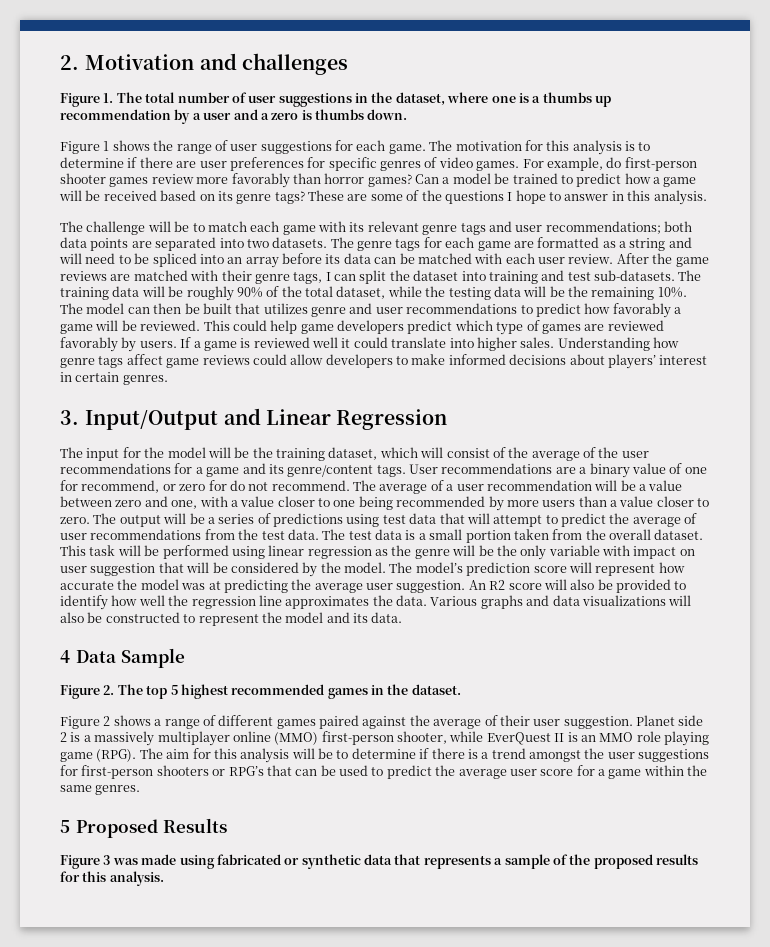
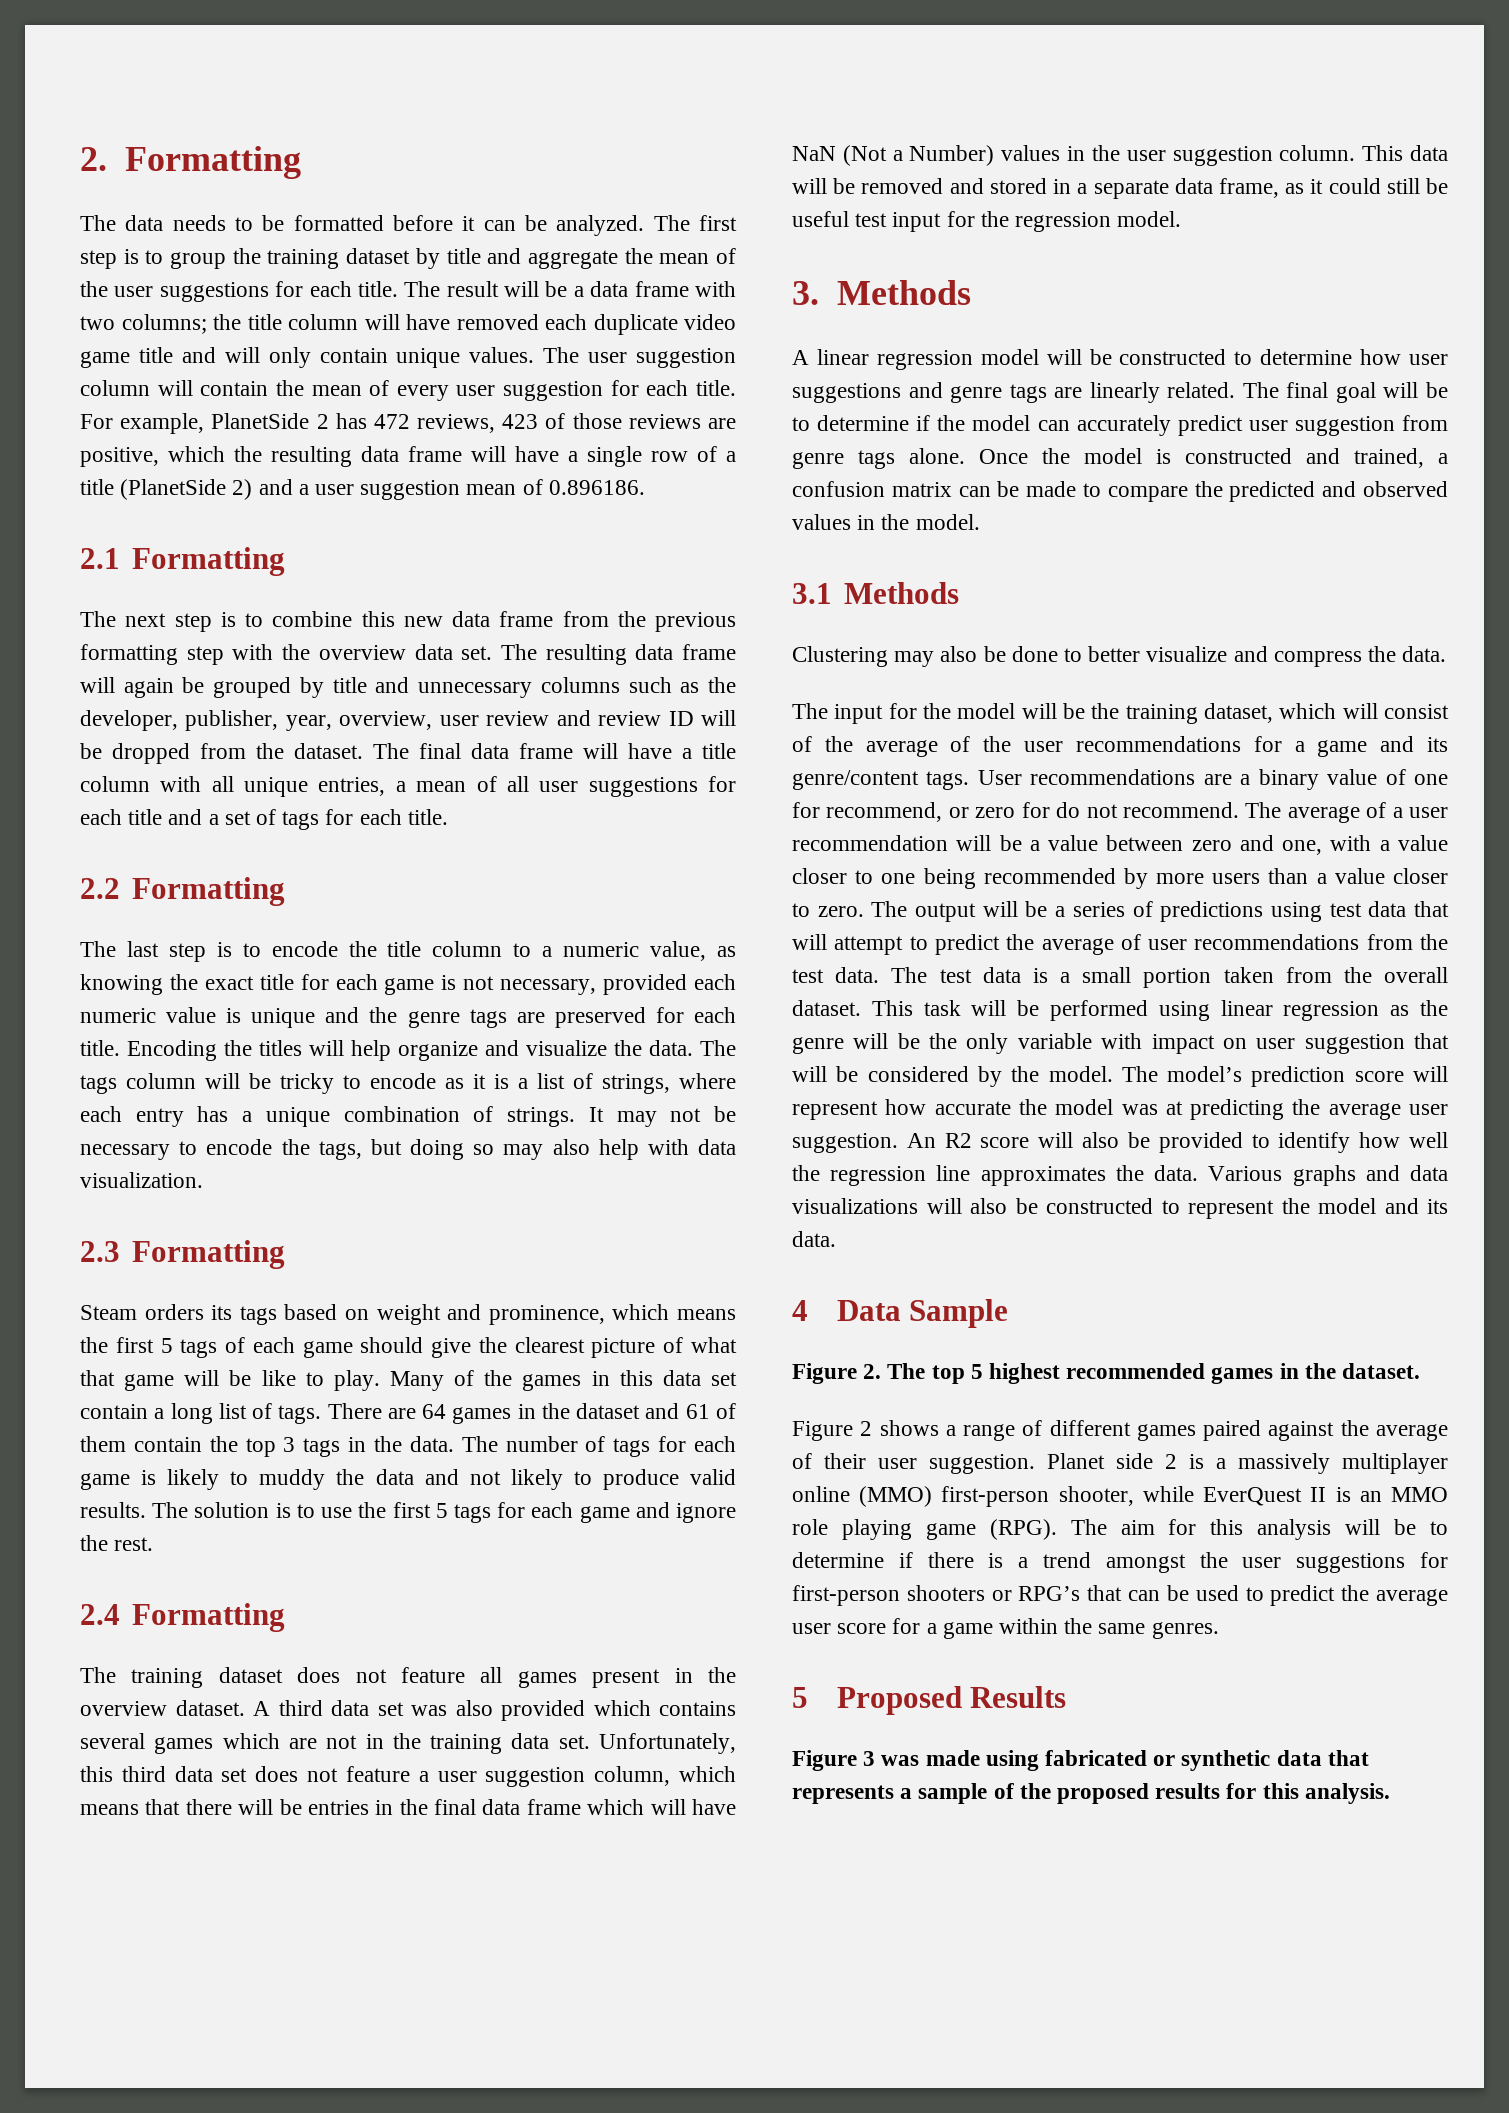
[60,53,348,75] [60,92,611,107] [60,109,408,124] [60,140,651,155] [60,157,697,171] [60,173,697,188] [59,190,707,205] [60,221,692,235] [60,237,692,251] [59,253,709,268] [60,270,702,284] [60,286,687,301] [60,303,681,318] [60,320,664,335] [60,337,679,352] [60,354,708,369] [60,372,168,385] [60,408,448,430] 2. Motivation and challenges // Figure 1. The total number of user suggestions in the dataset, where one is a thumbs up recommendation by a user and a zero is thumbs down. // Figure 1 shows the range of user suggestions for each game. The motivation for this analysis is to determine if there are user preferences for specific genres of video games. For example, do first-person shooter games review more favorably than horror games? Can a model be trained to predict how a game will be received based on its genre tags? These are some of the questions I hope to answer in this analysis. // The challenge will be to match each game with its relevant genre tags and user recommendations; both data points are separated into two datasets. The genre tags for each game are formatted as a string and will need to be spliced into an array before its data can be matched with each user review. After the game reviews are matched with their genre tags, I can split the dataset into training and test sub-datasets. The training data will be roughly 90% of the total dataset, while the testing data will be the remaining 10%. The model can then be built that utilizes genre and user recommendations to predict how favorably a game will be reviewed. This could help game developers predict which type of games are reviewed favorably by users. If a game is reviewed well it could translate into higher sales. Understanding how genre tags affect game reviews could allow developers to make informed decisions about players’ interest in certain genres. // 3. Input/Output and Linear Regression -> [80,146,301,179] [80,215,737,236] [80,248,737,269] [80,281,736,302] [80,314,736,335] [80,347,736,368] [80,380,736,401] [80,413,736,434] [80,446,736,467] [80,479,645,500] [80,547,285,576] [80,611,736,632] [80,644,736,665] [80,677,737,698] [80,710,737,731] [80,743,736,764] [80,776,737,797] [80,809,448,830] [80,877,285,906] [80,941,736,962] [80,974,736,995] [80,1007,736,1028] [80,1040,736,1061] [80,1073,736,1094] [80,1106,737,1127] [80,1139,736,1160] [80,1172,203,1188] [80,1240,285,1269] [80,1304,737,1325] [80,1337,737,1358] [80,1370,737,1391] [80,1403,736,1424] [80,1436,736,1457] [80,1469,736,1490] [80,1502,736,1523] [80,1535,154,1551] [80,1603,285,1632] [80,1667,736,1688] [80,1700,736,1721] [80,1733,737,1754] [80,1766,736,1787] [80,1799,736,1815] [792,145,1448,166] [792,178,1448,199] [792,211,1182,232] [792,280,971,305] [792,349,1448,370] [792,382,1448,403] [792,415,1448,436] [792,448,1448,469] [792,481,1448,502] [792,514,980,530] [792,582,959,604] [792,646,1447,667] 2. Formatting // The data needs to be formatted before it can be analyzed. The first step is to group the training dataset by title and aggregate the mean of the user suggestions for each title. The result will be a data frame with two columns; the title column will have removed each duplicate video game title and will only contain unique values. The user suggestion column will contain the mean of every user suggestion for each title. For example, PlanetSide 2 has 472 reviews, 423 of those reviews are positive, which the resulting data frame will have a single row of a title (PlanetSide 2) and a user suggestion mean of 0.896186. // 2.1 Formatting // The next step is to combine this new data frame from the previous formatting step with the overview data set. The resulting data frame will again be grouped by title and unnecessary columns such as the developer, publisher, year, overview, user review and review ID will be dropped from the dataset. The final data frame will have a title column with all unique entries, a mean of all user suggestions for each title and a set of tags for each title. // 2.2 Formatting // The last step is to encode the title column to a numeric value, as knowing the exact title for each game is not necessary, provided each numeric value is unique and the genre tags are preserved for each title. Encoding the titles will help organize and visualize the data. The tags column will be tricky to encode as it is a list of strings, where each entry has a unique combination of strings. It may not be necessary to encode the tags, but doing so may also help with data visualization. // 2.3 Formatting // Steam orders its tags based on weight and prominence, which means the first 5 tags of each game should give the clearest picture of what that game will be like to play. Many of the games in this data set contain a long list of tags. There are 64 games in the dataset and 61 of them contain the top 3 tags in the data. The number of tags for each game is likely to muddy the data and not likely to produce valid results. The solution is to use the first 5 tags for each game and ignore the rest. // 2.4 Formatting // The training dataset does not feature all games present in the overview dataset. A third data set was also provided which contains several games which are not in the training data set. Unfortunately, this third data set does not feature a user suggestion column, which means that there will be entries in the final data frame which will have NaN (Not a Number) values in the user suggestion column. This data will be removed and stored in a separate data frame, as it could still be useful test input for the regression model. // 3. Methods // A linear regression model will be constructed to determine how user suggestions and genre tags are linearly related. The final goal will be to determine if the model can accurately predict user suggestion from genre tags alone. Once the model is constructed and trained, a confusion matrix can be made to compare the predicted and observed values in the model. // 3.1 Methods // Clustering may also be done to better visualize and compress the data.

